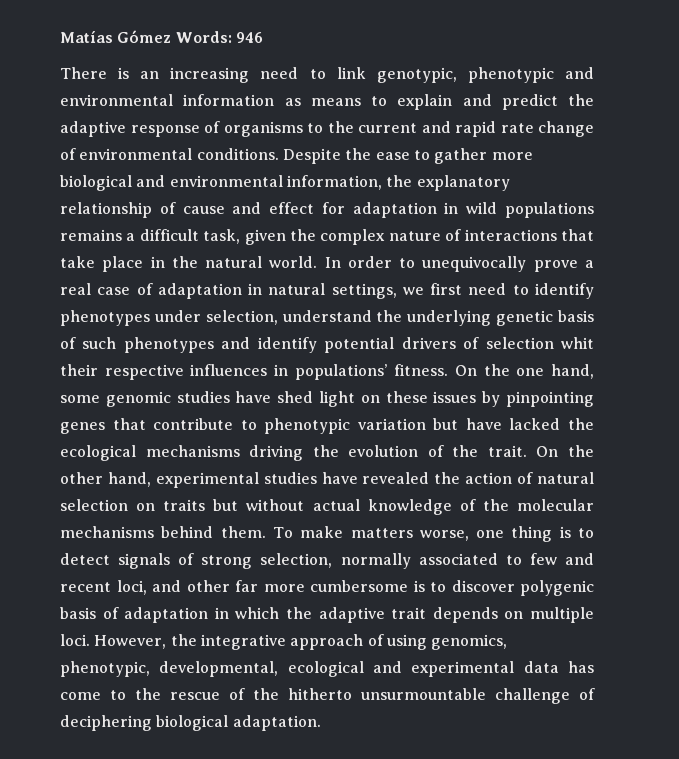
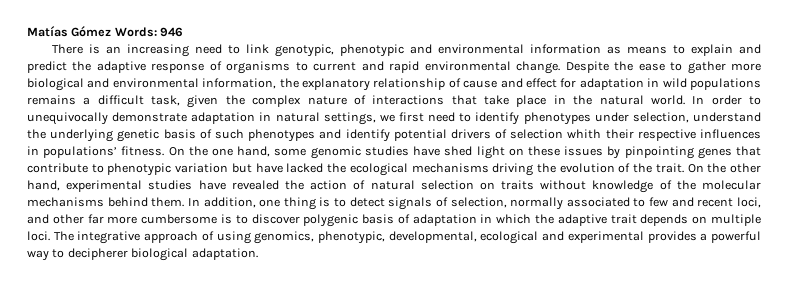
[327,121,354,133] the -> (308, 66) none
[500,121,594,137] [60,148,279,160] rate change of environmental conditions. -> [424,61,561,74] environmental change.
[533,260,594,272] [60,283,153,295] prove a real case of -> [112,112,188,122] demonstrate
[561,337,595,349] whit -> [567,129,602,139] whith
[213,499,360,511] but without actual -> [540,180,587,190] without
[272,526,469,541] To make matters worse, -> [187,197,256,208] In addition,
[201,555,253,569] strong -> (448, 202) none
[94,634,197,649] However, the -> [53,231,74,241] The
[523,661,594,673] [60,688,595,704] [60,715,152,731] data has come to the rescue of the hitherto unsurmountable challenge of deciphering -> [647,231,761,243] [27,248,128,261] provides a powerful way to decipherer

